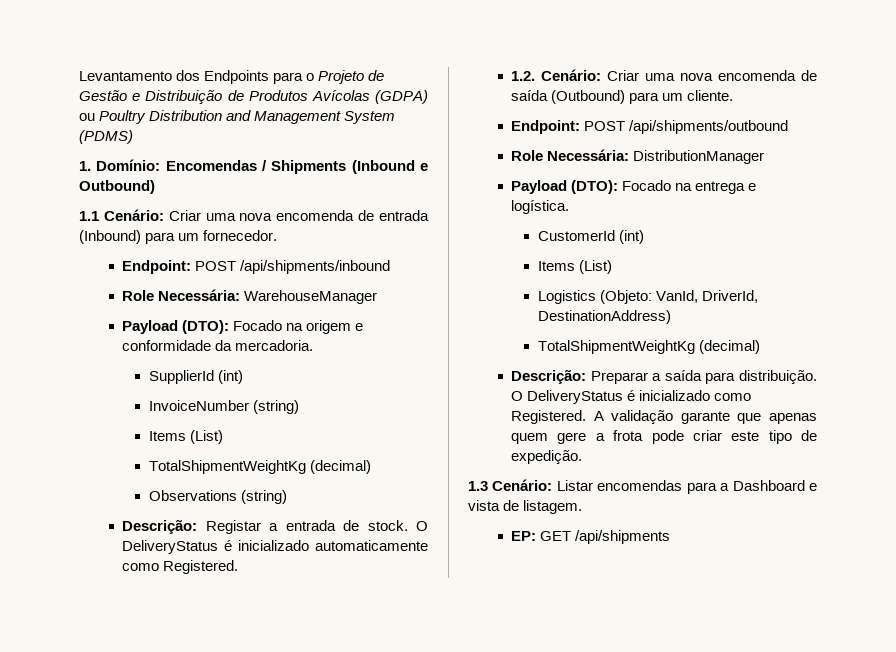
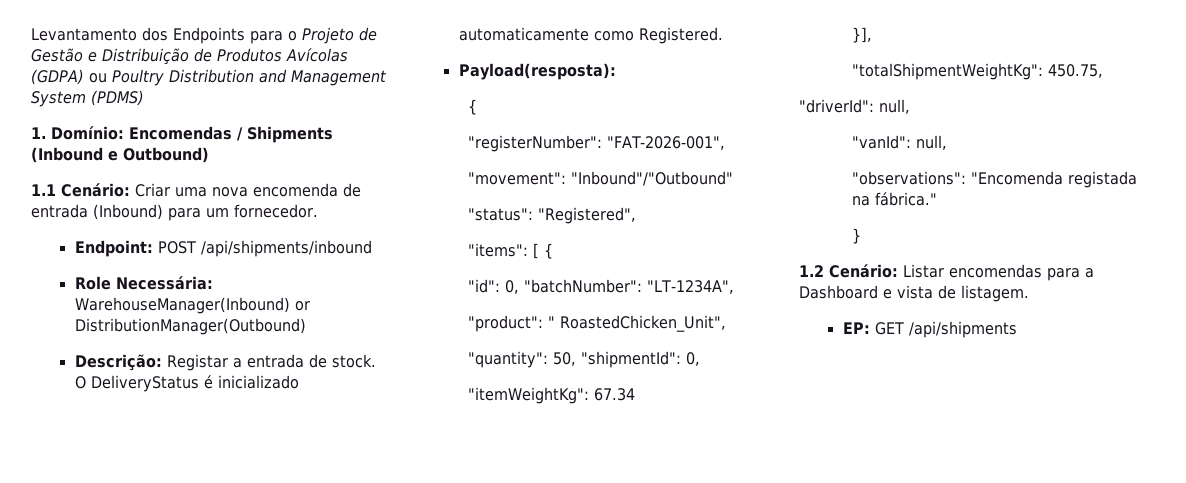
[244,290,378,304] [122,320,364,334] [122,340,314,351] [148,370,243,384] [148,400,299,414] [148,430,223,444] [148,460,371,474] [148,490,287,504] WarehouseManager // Payload (DTO): Focado na origem e conformidade da mercadoria. // SupplierId (int) // InvoiceNumber (string) // Items (List) // TotalShipmentWeightKg (decimal) // Observations (string) -> [74,297,310,314] [74,318,306,335] WarehouseManager(Inbound) or DistributionManager(Outbound)
[511,69,817,81] [511,90,734,104] [511,120,789,134] [511,149,765,164] [511,180,757,194] [511,200,570,214] [537,230,644,244] [537,260,612,274] [537,290,758,304] [537,310,671,324] [537,340,760,354] [511,369,817,384] [511,390,752,404] [511,410,817,424] [511,430,817,444] [511,450,583,464] [468,481,488,491] 1.2. Cenário: Criar uma nova encomenda de saída (Outbound) para um cliente. // Endpoint: POST /api/shipments/outbound // Role Necessária: DistributionManager // Payload (DTO): Focado na entrega e logística. // CustomerId (int) // Items (List) // Logistics (Objeto: VanId, DriverId, DestinationAddress) // TotalShipmentWeightKg (decimal) // Descrição: Preparar a saída para distribuição. O DeliveryStatus é inicializado como Registered. A validação garante que apenas quem gere a frota pode criar este tipo de expedição. // 1.3 -> [458,63,616,80] [467,99,477,115] [467,135,726,152] [467,171,733,186] [467,207,636,224] [467,243,553,259] [467,279,734,294] [467,315,726,332] [467,351,700,368] [467,387,635,404] [851,27,872,43] [851,63,1103,80] [799,99,910,114] [851,135,947,150] [851,171,1137,188] [851,192,937,206] [851,228,861,244] [799,265,824,277] Payload(resposta): // { // "registerNumber": "FAT-2026-001", // "movement": "Inbound"/"Outbound" // "status": "Registered", // "items": [ { // "id": 0, "batchNumber": "LT-1234A", // "product": " RoastedChicken_Unit", // "quantity": 50, "shipmentId": 0, // "itemWeightKg": 67.34 // }], // "totalShipmentWeightKg": 450.75, // "driverId": null, // "vanId": null, // "observations": "Encomenda registada na fábrica." // } // 1.2

